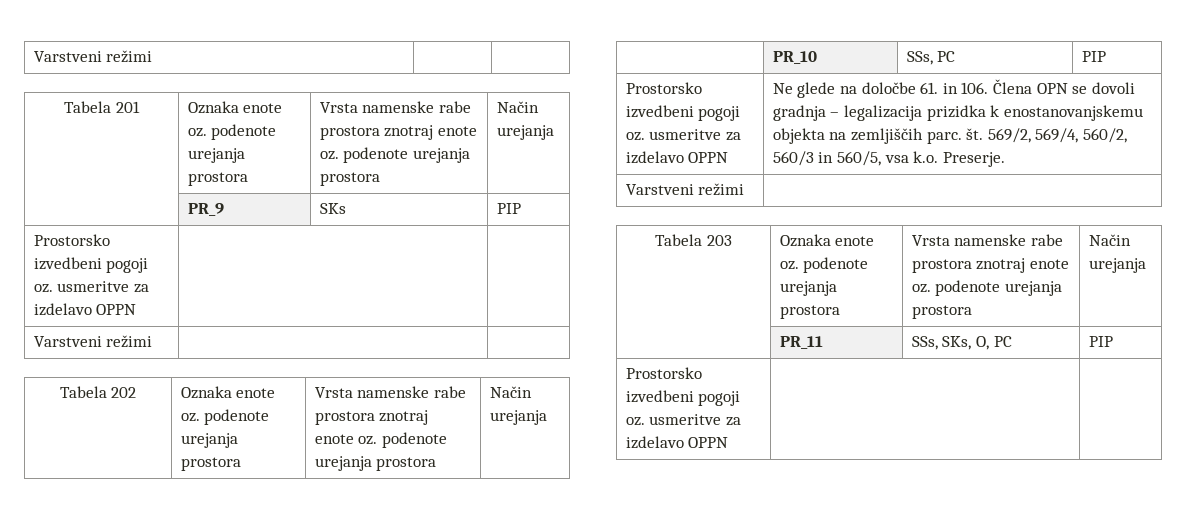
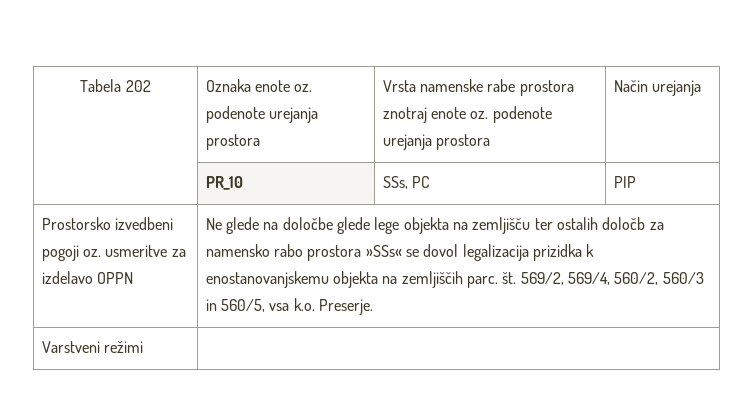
[33,50,153,63] [64,101,140,113] [187,101,283,114] [187,124,277,140] [187,148,245,163] [187,172,248,186] [319,101,471,113] [319,125,477,140] [319,147,470,163] [319,172,380,186] [496,101,539,113] [496,125,554,140] [187,203,224,216] [319,203,346,214] [496,203,521,214] [33,234,110,246] [33,257,149,273] [33,281,149,293] [33,303,137,316] [33,335,153,348] Varstveni režimi | | // Tabela 201 | Oznaka enote oz. podenote urejanja prostora | Vrsta namenske rabe prostora znotraj enote oz. podenote urejanja prostora | Način urejanja // | PR_9 | SKs | PIP // Prostorsko izvedbeni pogoji oz. usmeritve za izdelavo OPPN | | // Varstveni režimi | | // -> (80, 85) none
[920,79,1135,94] [772,105,840,121] 61. in 106. Člena OPN se dovoli gradnja – -> [337,217,664,234] [205,244,459,261] glede lege objekta na zemljišču ter ostalih določb za namensko rabo prostora »SSs« se dovol
[655,234,732,246] [779,234,875,247] [779,257,869,273] [779,281,837,296] [779,305,840,319] [911,234,1063,246] [911,258,1069,273] [911,280,1062,296] [911,305,972,319] [1088,234,1131,246] [1088,258,1146,273] [779,336,823,349] [911,336,1012,350] [1088,336,1113,347] [625,367,702,379] [625,390,741,406] [625,414,741,426] [625,436,729,449] // Tabela 203 | Oznaka enote oz. podenote urejanja prostora | Vrsta namenske rabe prostora znotraj enote oz. podenote urejanja prostora | Način urejanja // | PR_11 | SSs, SKs, O, PC | PIP // Prostorsko izvedbeni pogoji oz. usmeritve za izdelavo OPPN | | -> (144, 347) none

